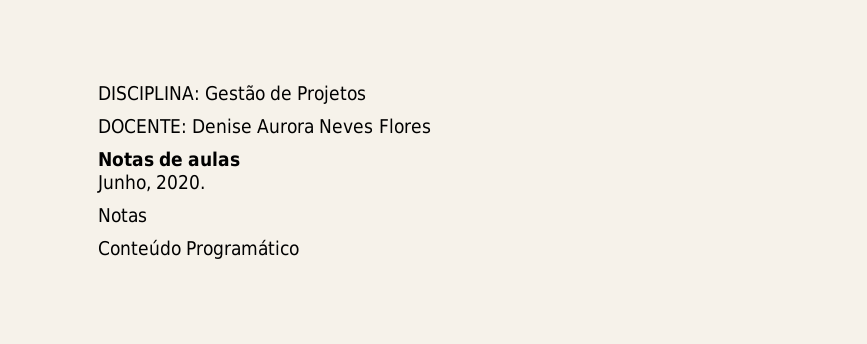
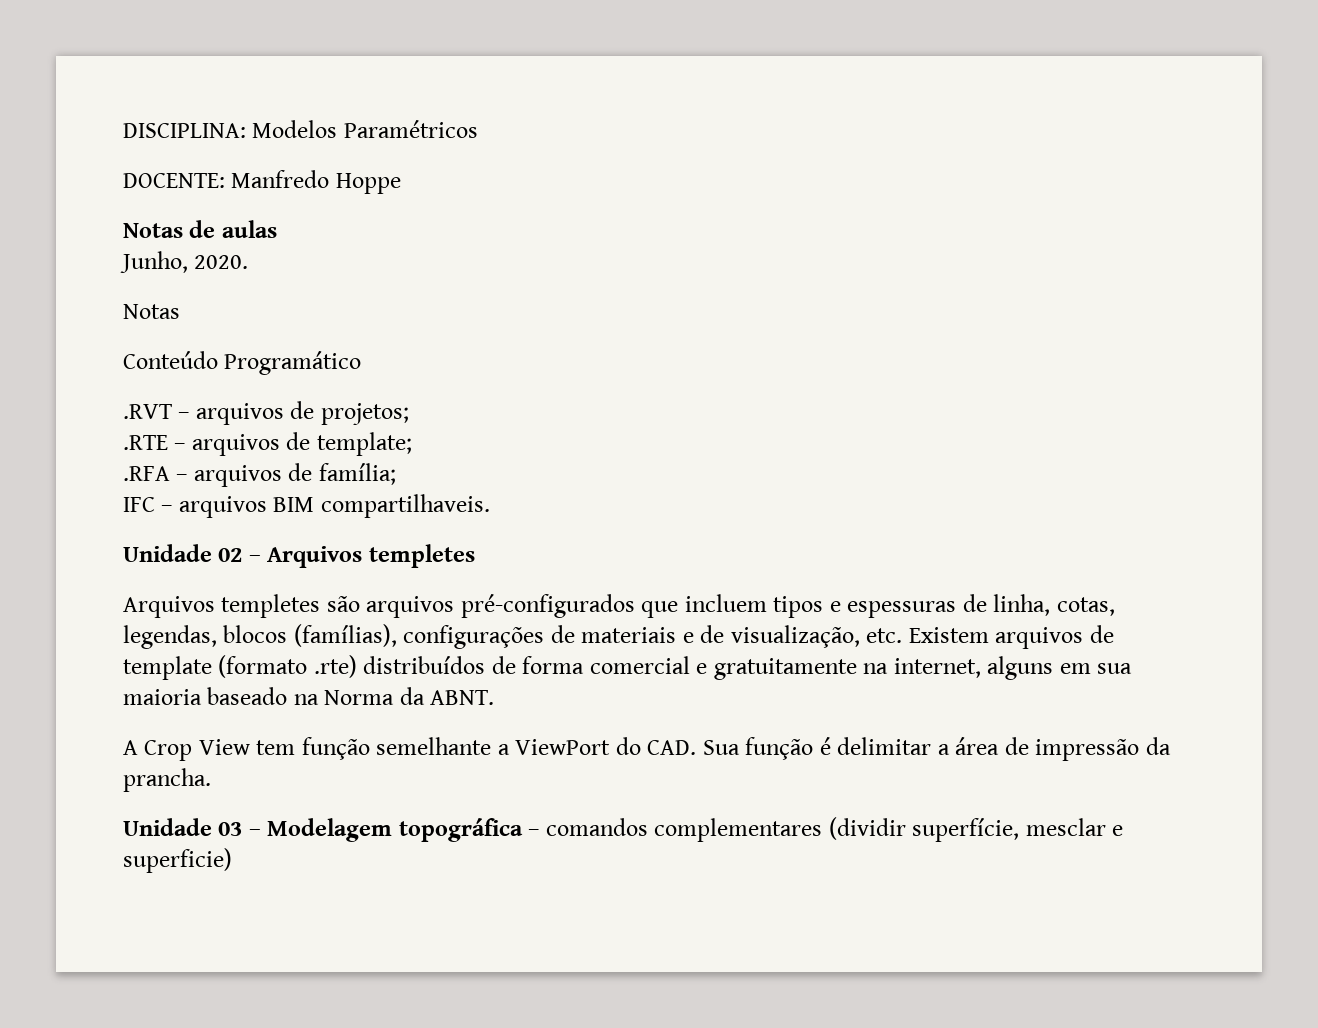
[205,85,367,104] [98,118,431,134] Gestão de Projetos // DOCENTE: Denise Aurora Neves Flores -> [252,120,478,138] [123,170,401,194] Modelos Paramétricos // DOCENTE: Manfredo Hoppe
(300, 249) none -> [123,401,409,425] [123,432,412,456] [123,463,396,487] [123,494,490,518] [123,544,475,568] [123,594,1115,618] [123,624,1114,649] [123,655,1133,680] [123,687,495,705] [123,737,1171,761] [123,768,211,792] [123,817,1124,842] [123,848,232,873] // .RVT – arquivos de projetos; // .RTE – arquivos de template; // .RFA – arquivos de família; // IFC – arquivos BIM compartilhaveis. // Unidade 02 – Arquivos templetes // Arquivos templetes são arquivos pré-configurados que incluem tipos e espessuras de linha, cotas, legendas, blocos (famílias), configurações de materiais e de visualização, etc. Existem arquivos de template (formato .rte) distribuídos de forma comercial e gratuitamente na internet, alguns em sua maioria baseado na Norma da ABNT. // A Crop View tem função semelhante a ViewPort do CAD. Sua função é delimitar a área de impressão da prancha. // Unidade 03 – Modelagem topográfica – comandos complementares (dividir superfície, mesclar e superficie)

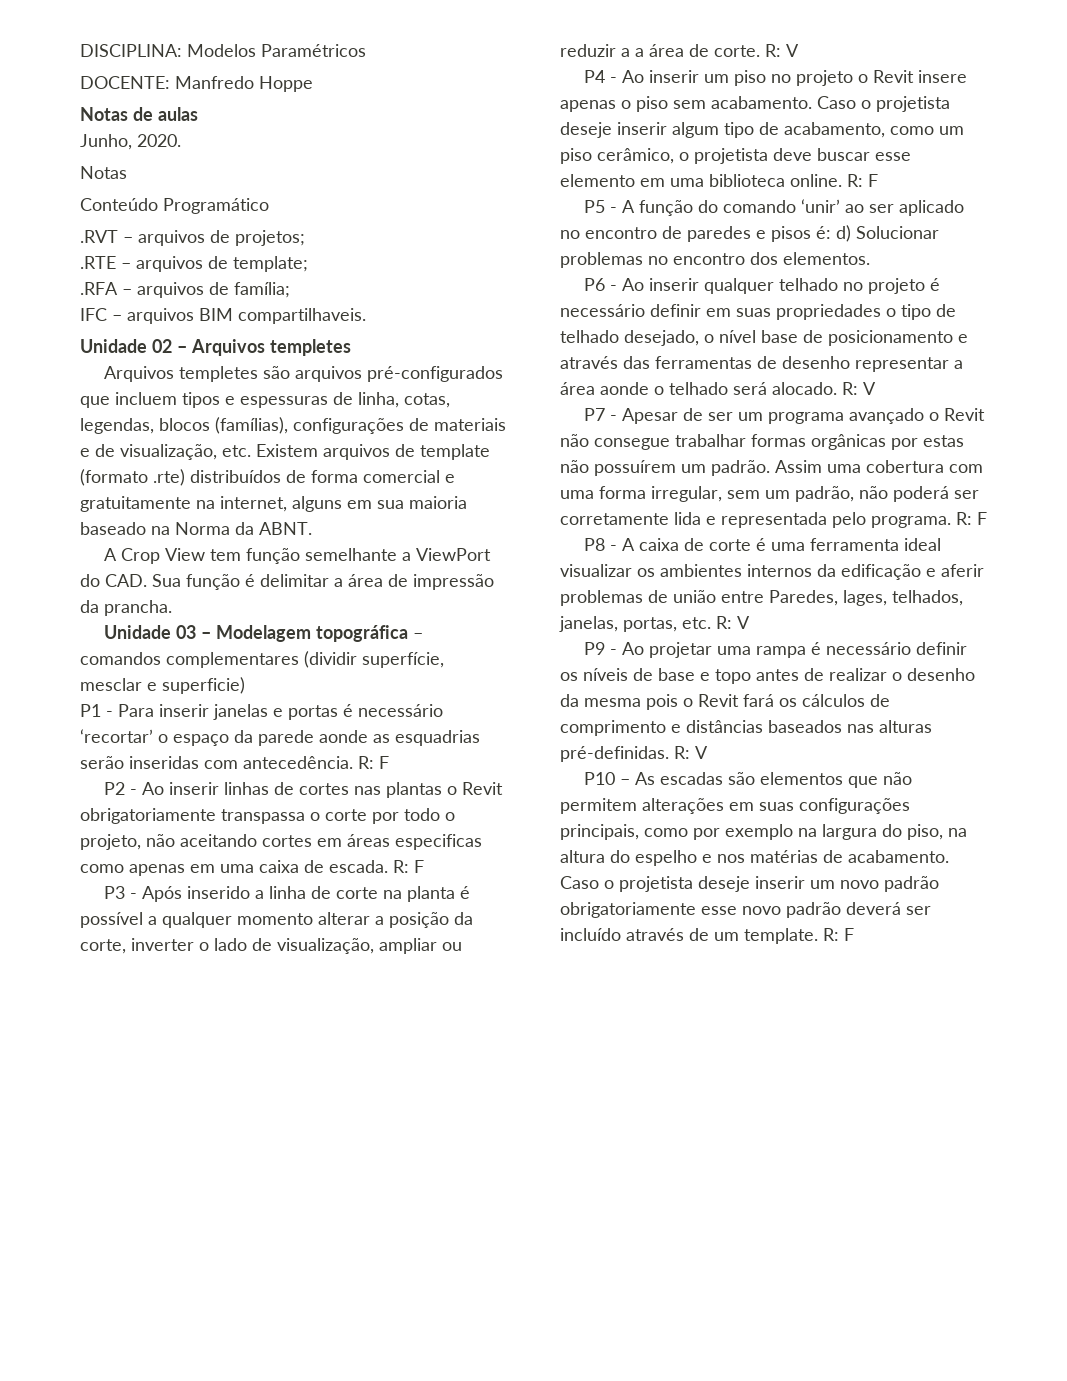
(232, 860) none -> [80,704,443,720] [80,729,480,746] [80,756,389,769] [104,782,504,798] [80,808,455,824] [80,834,482,850] [80,860,424,876] [104,886,471,902] [80,912,473,928] [80,938,462,954] [560,44,799,57] [584,70,968,86] [560,96,950,112] [560,122,964,138] [560,148,911,164] [560,174,878,187] [584,199,965,216] [560,225,939,242] [560,252,870,268] [584,278,941,294] [560,304,956,320] [560,330,968,346] [560,356,963,372] [560,382,876,395] [584,408,986,424] [560,434,964,450] [560,460,983,476] [560,486,979,502] [560,512,987,528] [584,538,942,551] [560,564,984,580] [560,590,963,606] [559,616,750,632] [584,642,968,658] [560,668,975,684] [560,694,890,710] [560,720,932,736] [560,746,708,762] [584,772,913,788] [560,798,910,814] [560,824,967,840] [560,850,949,866] [560,876,939,892] [560,902,931,918] [560,928,854,944] // P1 - Para inserir janelas e portas é necessário ‘recortar’ o espaço da parede aonde as esquadrias serão inseridas com antecedência. R: F // P2 - Ao inserir linhas de cortes nas plantas o Revit obrigatoriamente transpassa o corte por todo o projeto, não aceitando cortes em áreas especificas como apenas em uma caixa de escada. R: F // P3 - Após inserido a linha de corte na planta é possível a qualquer momento alterar a posição da corte, inverter o lado de visualização, ampliar ou reduzir a a área de corte. R: V // P4 - Ao inserir um piso no projeto o Revit insere apenas o piso sem acabamento. Caso o projetista deseje inserir algum tipo de acabamento, como um piso cerâmico, o projetista deve buscar esse elemento em uma biblioteca online. R: F // P5 - A função do comando ‘unir’ ao ser aplicado no encontro de paredes e pisos é: d) Solucionar problemas no encontro dos elementos. // P6 - Ao inserir qualquer telhado no projeto é necessário definir em suas propriedades o tipo de telhado desejado, o nível base de posicionamento e através das ferramentas de desenho representar a área aonde o telhado será alocado. R: V // P7 - Apesar de ser um programa avançado o Revit não consegue trabalhar formas orgânicas por estas não possuírem um padrão. Assim uma cobertura com uma forma irregular, sem um padrão, não poderá ser corretamente lida e representada pelo programa. R: F // P8 - A caixa de corte é uma ferramenta ideal visualizar os ambientes internos da edificação e aferir problemas de união entre Paredes, lages, telhados, janelas, portas, etc. R: V // P9 - Ao projetar uma rampa é necessário definir os níveis de base e topo antes de realizar o desenho da mesma pois o Revit fará os cálculos de comprimento e distâncias baseados nas alturas pré-definidas. R: V // P10 – As escadas são elementos que não permitem alterações em suas configurações principais, como por exemplo na largura do piso, na altura do espelho e nos matérias de acabamento. Caso o projetista deseje inserir um novo padrão obrigatoriamente esse novo padrão deverá ser incluído através de um template. R: F

